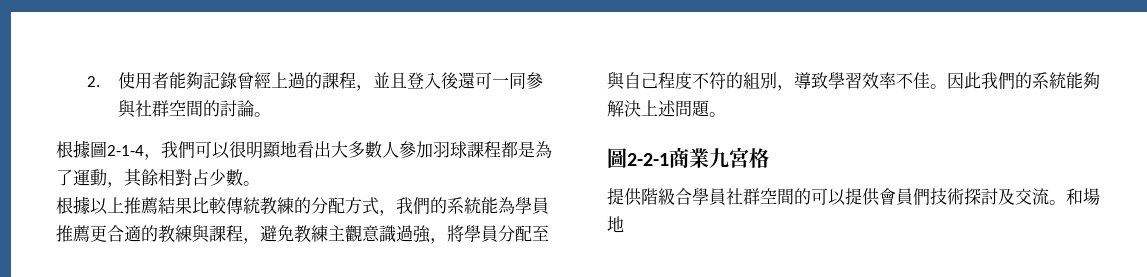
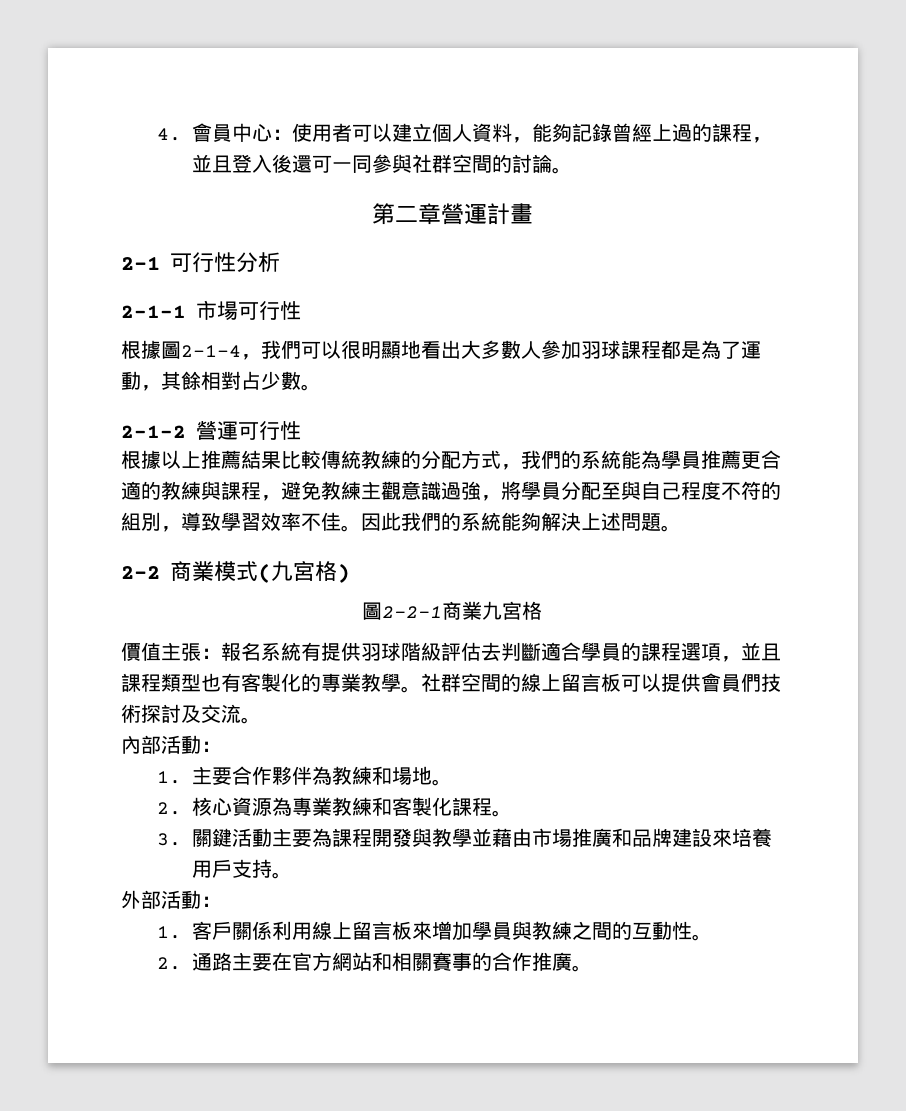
[86,72,169,89] 2.使用者 -> [156,123,533,143] 4.會員中心：使用者可以建立個人資料，
(271, 114) none -> [371,203,533,225] [121,252,280,273] [121,300,301,321] // 第二章營運計畫 // 2-1可行性分析 // 2-1-1市場可行性
(260, 183) none -> [121,421,301,440] // 2-1-2營運可行性
[607,147,769,168] [607,188,811,206] 圖2-2-1商業九宮格 // 提供階級合學員社群空間的 -> [121,561,350,583] [362,601,542,620] [121,642,781,662] [121,673,621,693] 2-2商業模式(九宮格) // 圖2-2-1商業九宮格 // 價值主張：報名系統有提供羽球階級評估去判斷適合學員的課程選項，並且課程類型也有客製化的專業教學。社群空間的線上留言板
[1066,188,1100,205] [607,216,624,233] 和場地 -> [121,735,221,754] [156,766,453,786] [156,797,513,817] [156,828,773,847] [192,859,293,879] [121,890,221,909] [156,921,713,941] [156,952,593,972] // 內部活動： // 1.主要合作夥伴為教練和場地。 // 2.核心資源為專業教練和客製化課程。 // 3.關鍵活動主要為課程開發與教學並藉由市場推廣和品牌建設來培養用戶支持。 // 外部活動： // 1.客戶關係利用線上留言板來增加學員與教練之間的互動性。 // 2.通路主要在官方網站和相關賽事的合作推廣。

